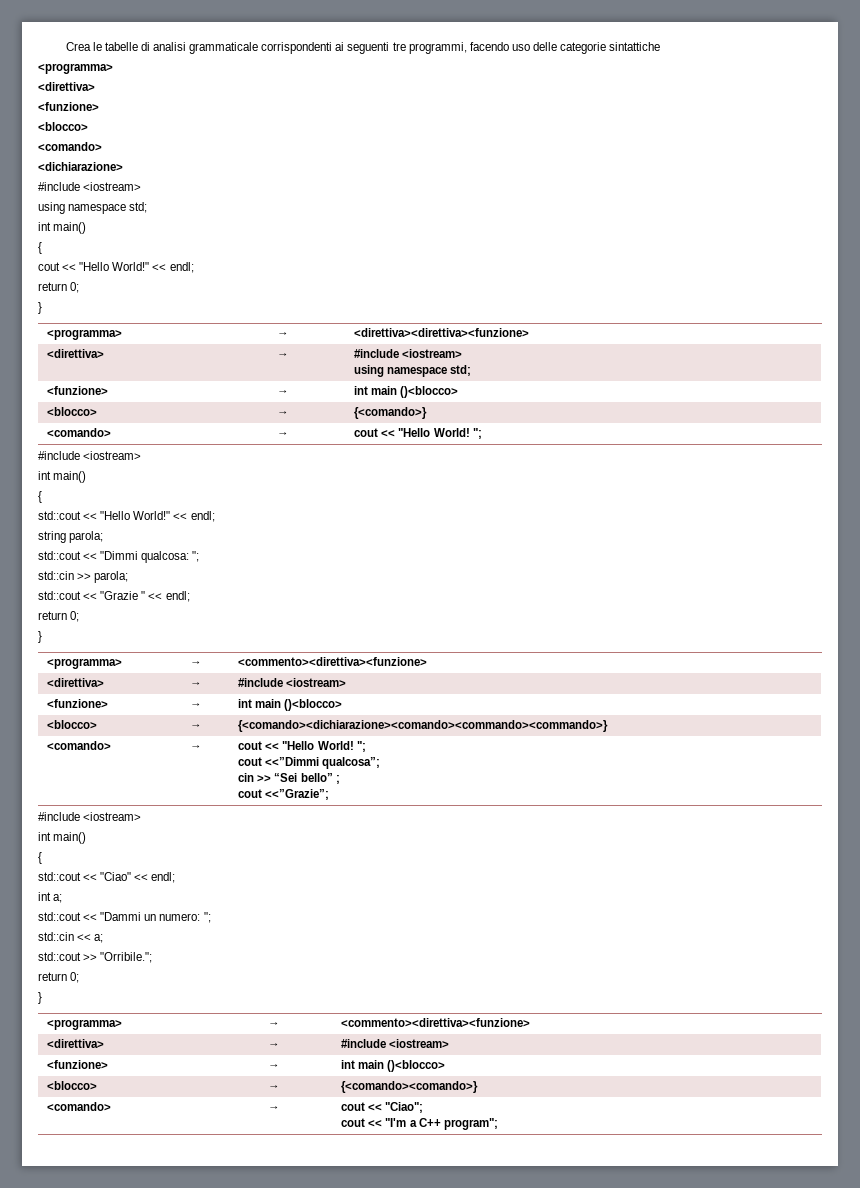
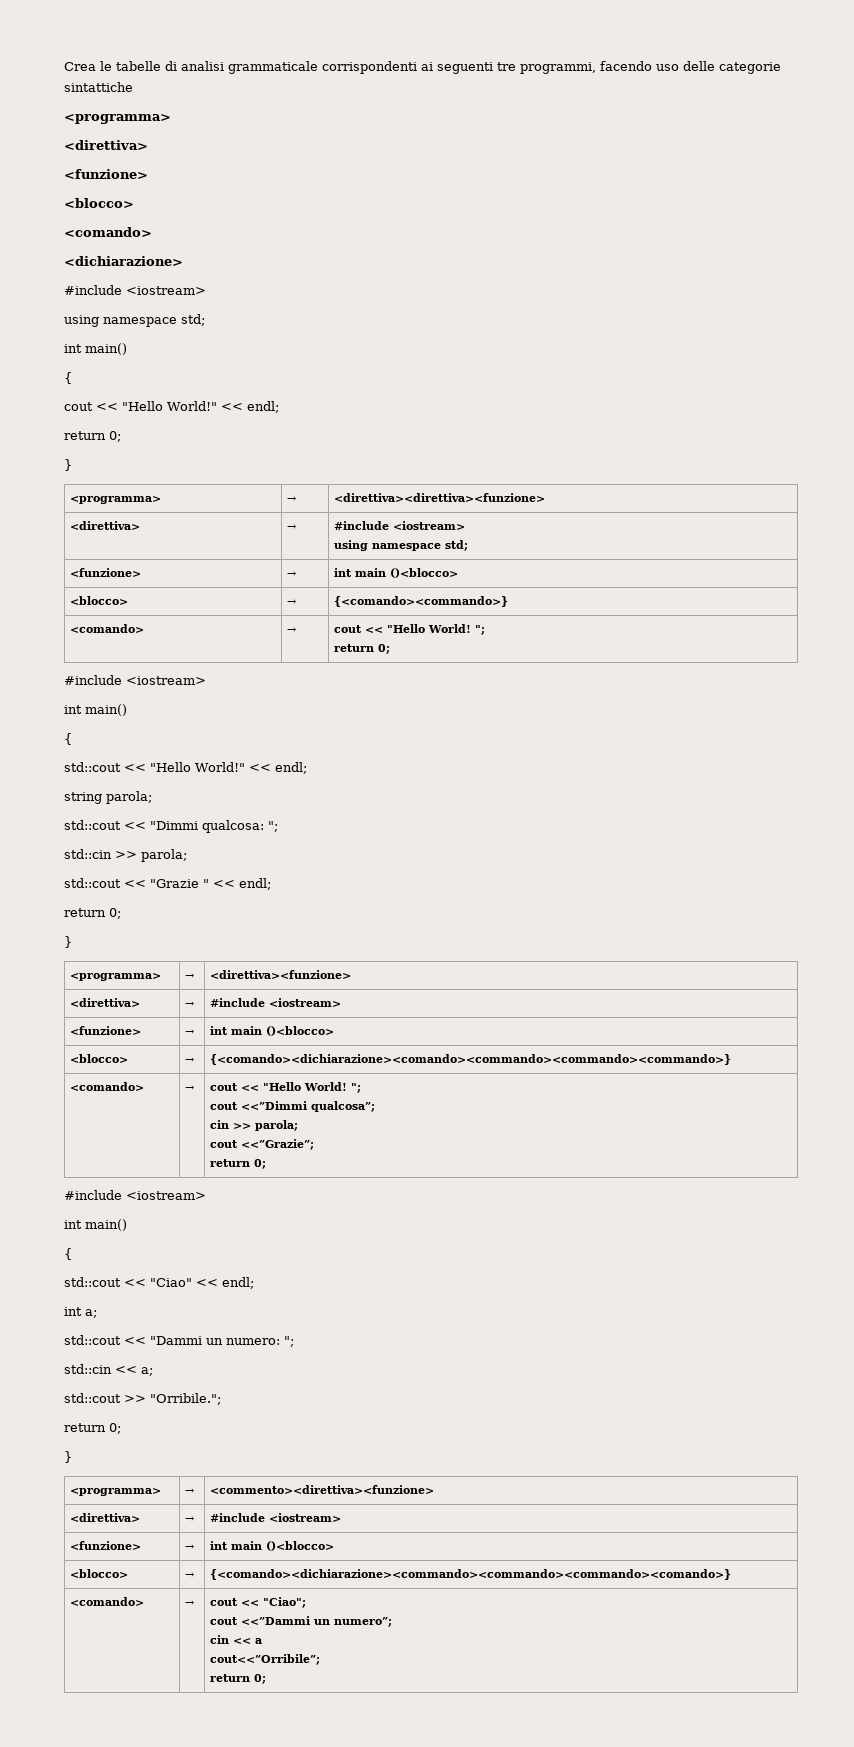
[354,407,428,419] [47,428,112,437] [277,432,290,437] [354,428,482,439] {<comando>} // <comando> | → | cout << "Hello World! "; -> [334,596,509,607] [70,624,145,633] [287,627,297,633] [334,624,486,635] [334,644,391,654] {<comando><commando>} // <comando> | → | cout << "Hello World! "; // return 0;
[238,657,428,666] <commento><direttiva><funzione> -> [210,970,352,979] <direttiva><funzione>
[238,720,609,732] {<comando><dichiarazione><comando><commando><commando>} -> [210,1054,732,1065] {<comando><dichiarazione><comando><commando><commando><commando>}
[274,773,340,784] “Sei bello” ; -> [255,1120,299,1131] parola;
(330, 794) none -> [210,1159,267,1169] // return 0;
[341,1081,479,1093] {<comando><comando>} -> [210,1569,732,1580] {<comando><dichiarazione><commando><commando><commando><comando>}
[368,1118,498,1130] << "I'm a C++ program"; -> [241,1616,393,1627] [210,1635,263,1644] [210,1654,321,1665] [210,1674,267,1684] <<”Dammi un numero”; // cin << a // cout<<”Orribile”; // return 0;

